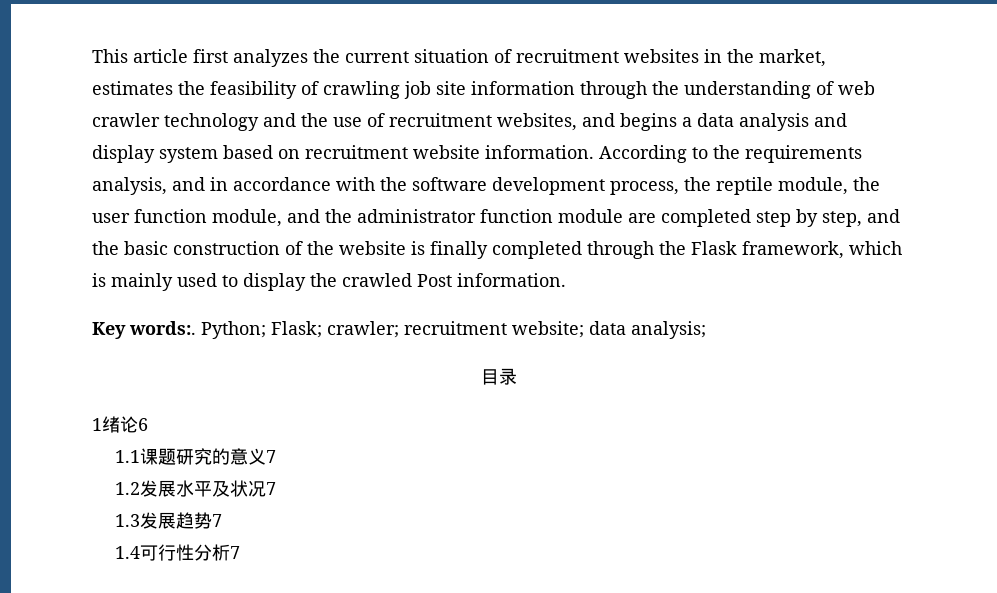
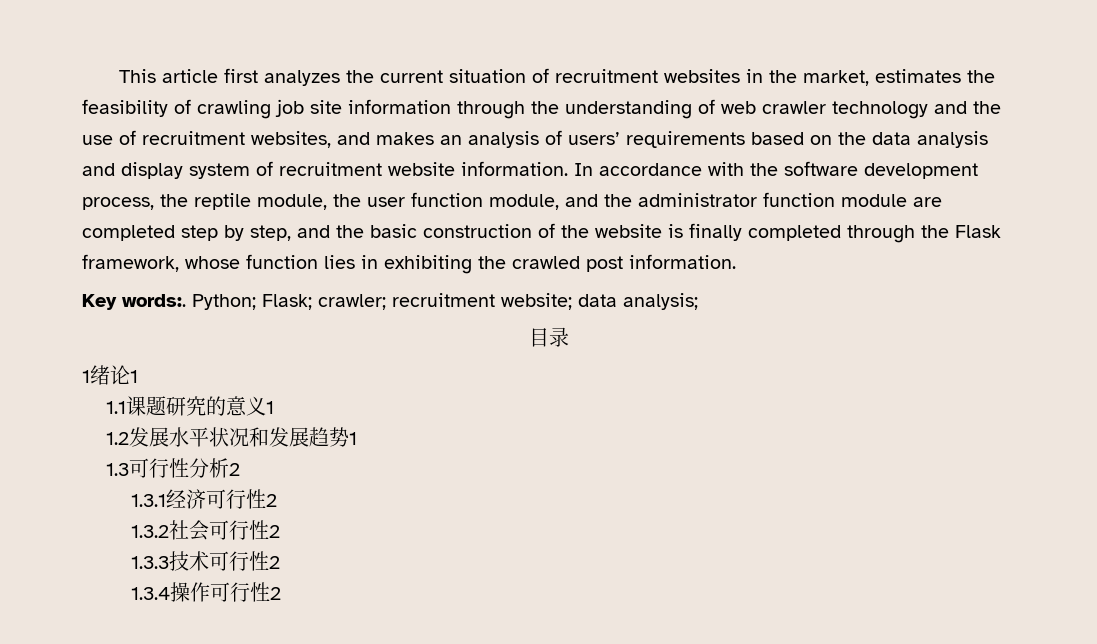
[620,113,692,131] begins a -> [376,130,866,148] makes an analysis of users’ requirements based on the
[223,145,300,159] based on -> [256,161,273,176] of
[599,145,862,163] [92,177,228,195] According to the requirements analysis, and in -> [574,163,593,176] In
[849,241,902,255] [92,273,306,291] which is mainly used to display -> [185,254,472,274] whose function lies in exhibiting
[417,274,452,287] Post -> [586,256,623,272] post
[138,418,148,431] 6 -> [130,370,138,383] 1
[266,450,277,463] 7 -> [266,401,275,414] 1
[212,480,277,497] [115,512,223,529] [115,544,241,561] 及状况7 // 1.3发展趋势7 // 1.4可行性分析7 -> [209,427,358,447] [106,458,241,478] [130,489,277,509] [130,520,280,541] [130,551,280,571] [130,582,281,602] 状况和发展趋势1 // 1.3可行性分析2 // 1.3.1经济可行性2 // 1.3.2社会可行性2 // 1.3.3技术可行性2 // 1.3.4操作可行性2

